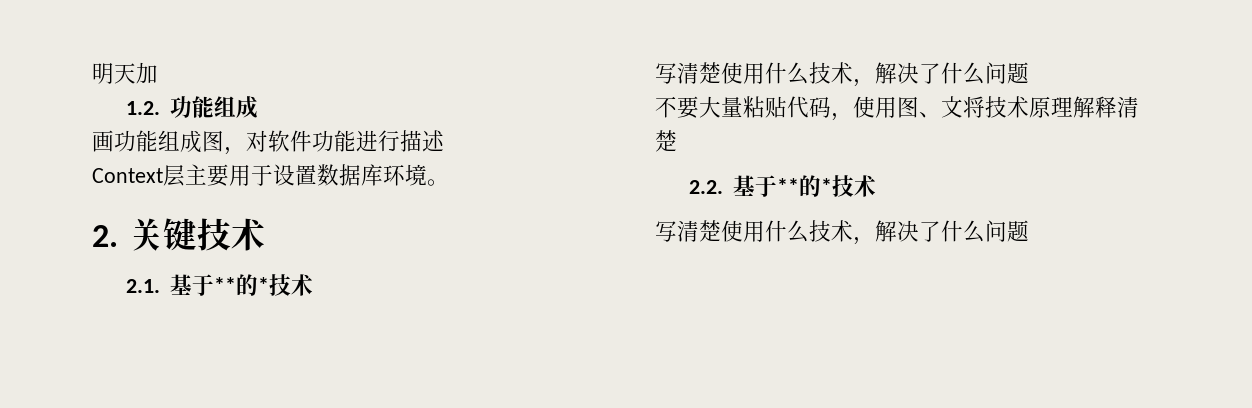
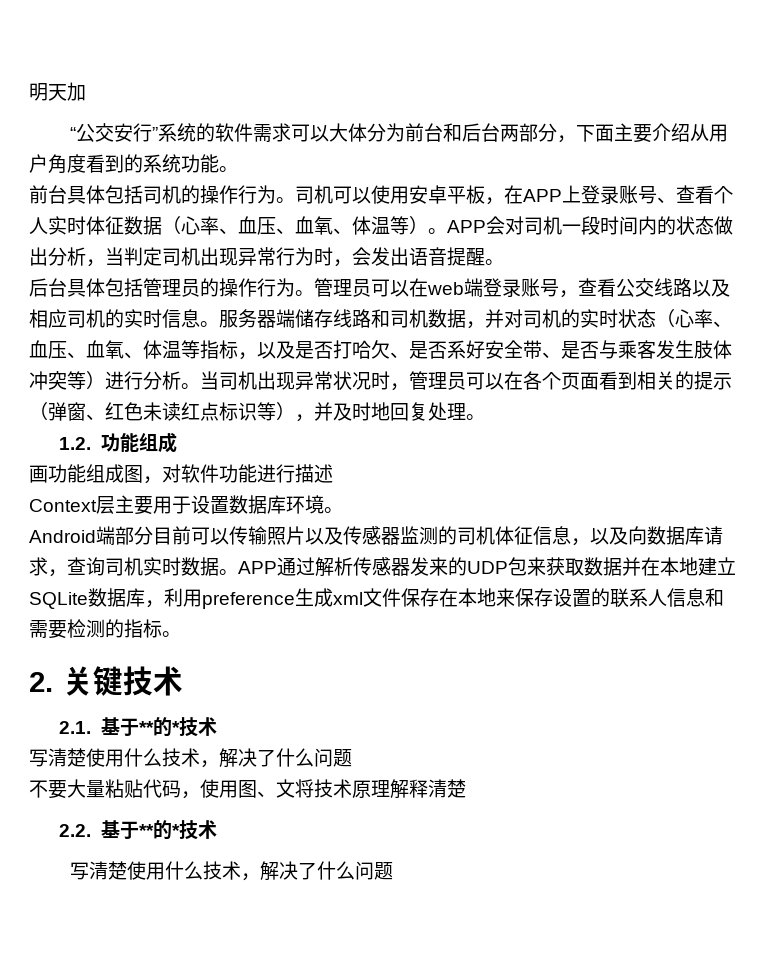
(158, 73) none -> [70,123,729,143] [29,154,238,174] [29,185,733,205] [29,216,733,235] [29,247,504,267] [29,278,730,298] [29,309,732,329] [29,340,732,360] [29,371,732,391] [29,402,485,422] // “公交安行”系统的软件需求可以大体分为前台和后台两部分，下面主要介绍从用户角度看到的系统功能。 // 前台具体包括司机的操作行为。司机可以使用安卓平板，在APP上登录账号、查看个人实时体征数据（心率、血压、血氧、体温等）。APP会对司机一段时间内的状态做出分析，当判定司机出现异常行为时，会发出语音提醒。 // 后台具体包括管理员的操作行为。管理员可以在web端登录账号，查看公交线路以及相应司机的实时信息。服务器端储存线路和司机数据，并对司机的实时状态（心率、血压、血氧、体温等指标，以及是否打哈欠、是否系好安全带、是否与乘客发生肢体冲突等）进行分析。当司机出现异常状况时，管理员可以在各个页面看到相关的提示（弹窗、红色未读红点标识等），并及时地回复处理。
(449, 182) none -> [29,526,723,546] [29,557,736,577] [29,588,724,609] [29,619,181,639] // Android端部分目前可以传输照片以及传感器监测的司机体征信息，以及向数据库请求，查询司机实时数据。APP通过解析传感器发来的UDP包来获取数据并在本地建立SQLite数据库，利用preference生成xml文件保存在本地来保存设置的联系人信息和需要检测的指标。

